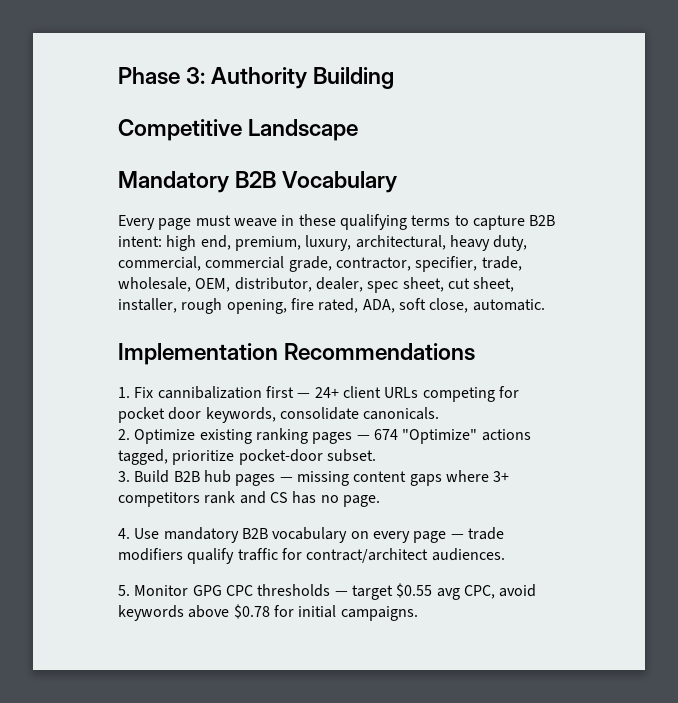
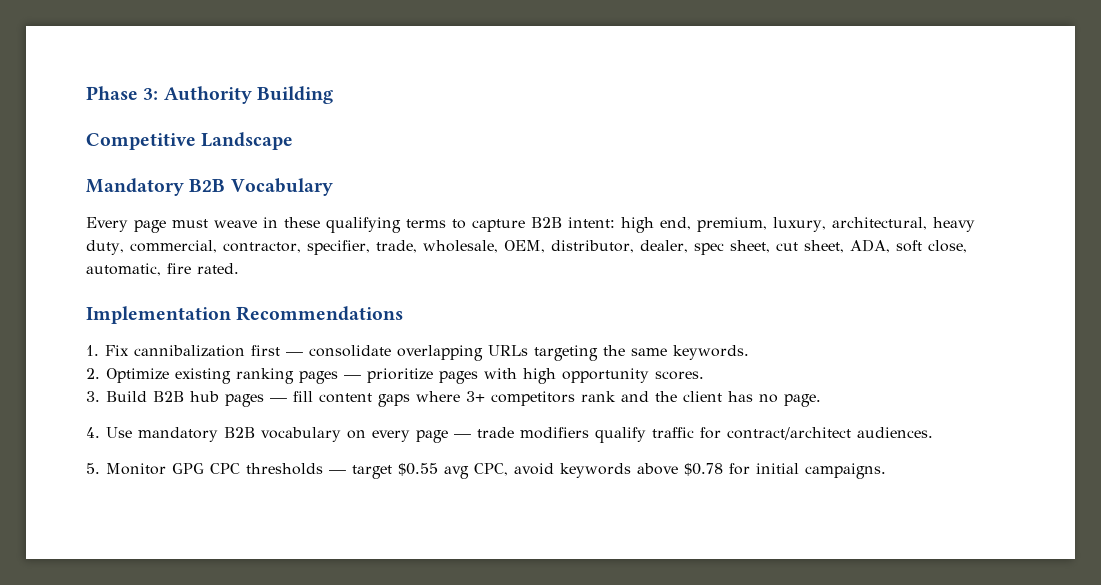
[205,256,332,272] commercial grade, -> (217, 246) none
[118,298,545,314] installer, rough opening, fire rated, ADA, soft close, automatic. -> [849,239,967,253] [86,263,239,276] ADA, soft close, automatic, fire rated.
[314,386,519,402] [118,407,440,423] 24+ client URLs competing for pocket door keywords, consolidate canonicals. -> [309,345,749,361] consolidate overlapping URLs targeting the same keywords.
[373,429,531,444] [118,449,376,465] 674 "Optimize" actions tagged, prioritize pocket-door subset. -> [367,368,704,384] prioritize pages with high opportunity scores.
[296,471,349,486] missing -> [293,391,313,402] fill
[269,492,288,503] CS -> [655,391,722,402] the client

